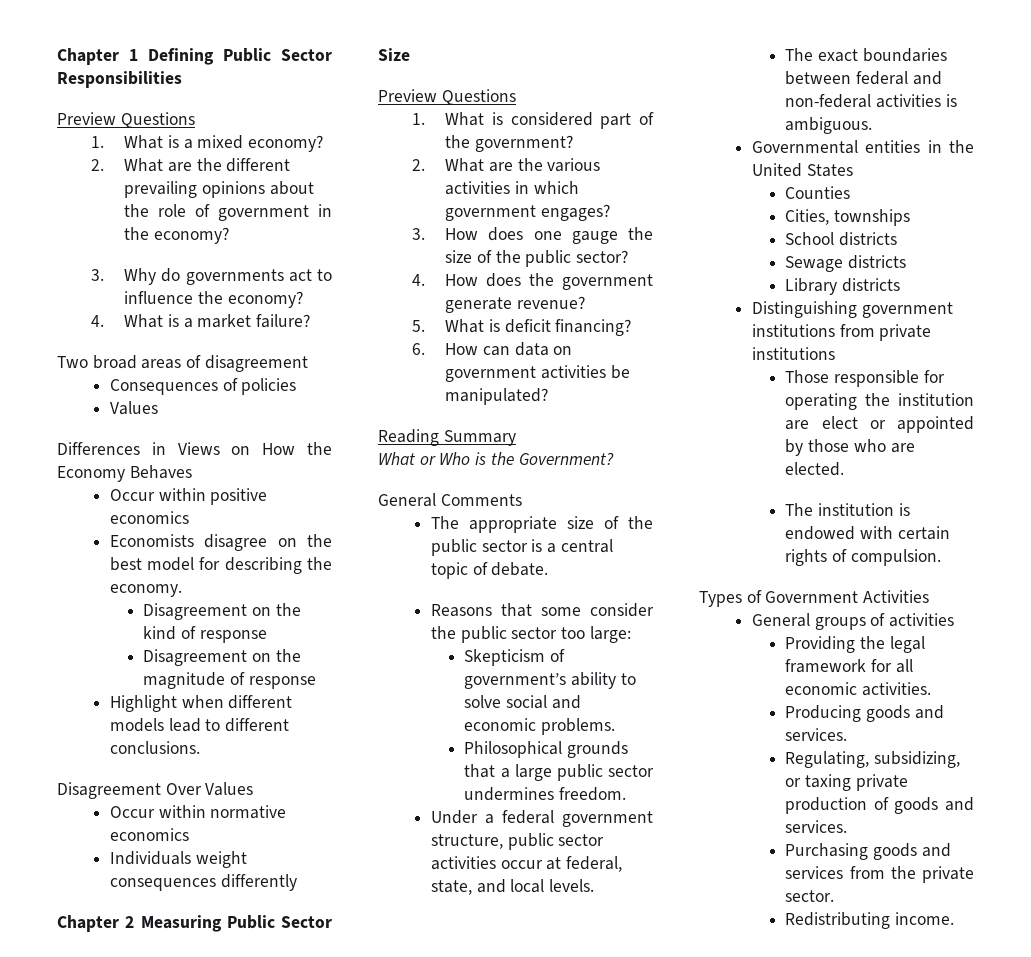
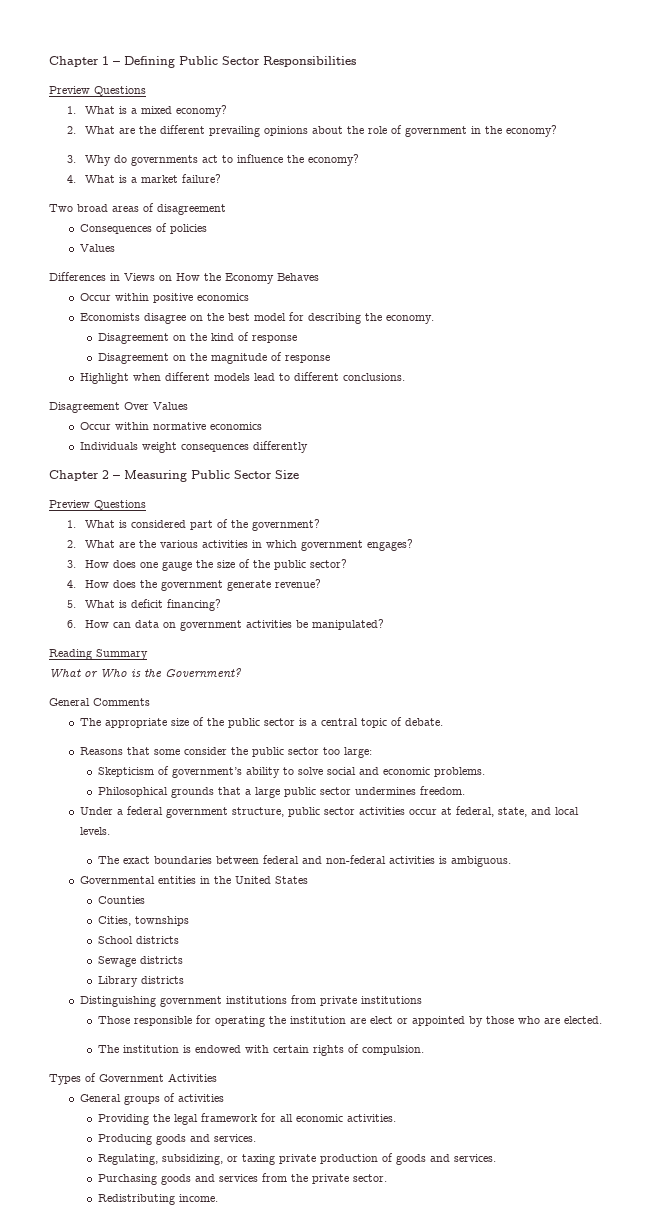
(138, 55) none -> [113,61,120,65] –
(135, 922) none -> [113,475,120,479] –

